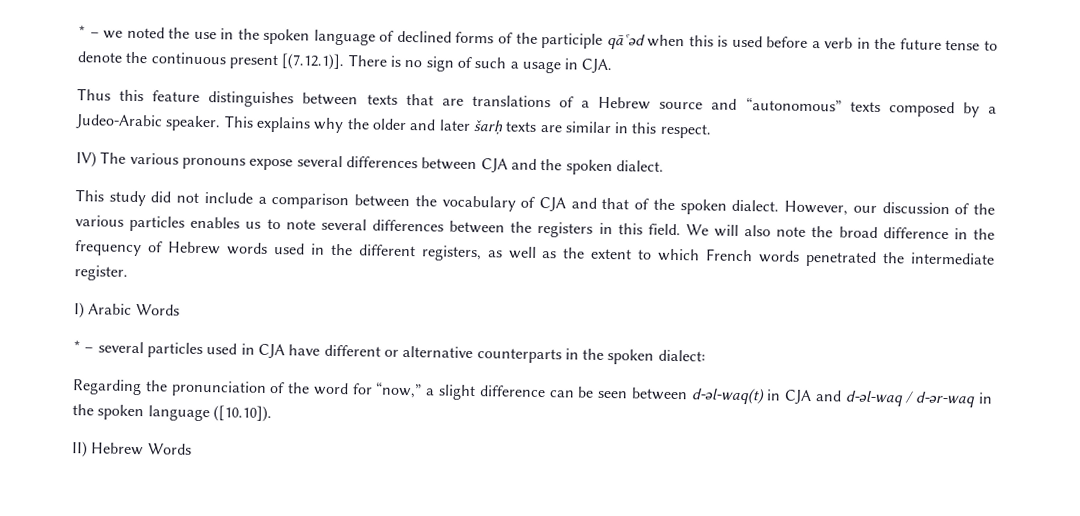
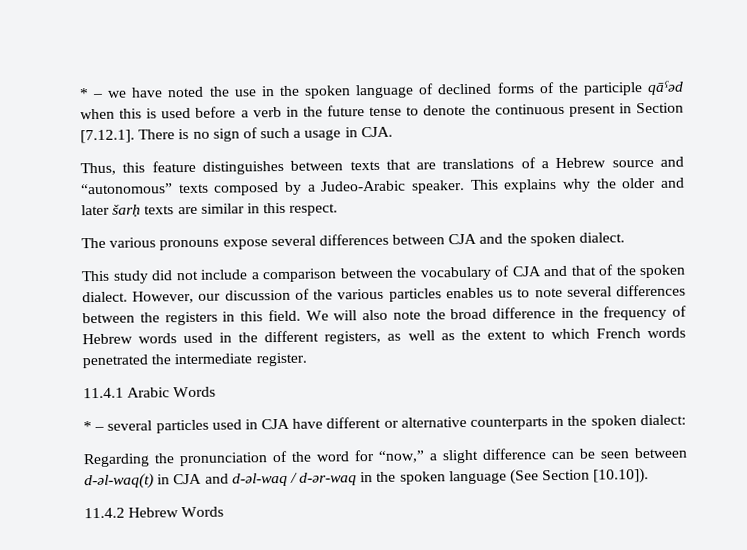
(124, 34) none -> [131,87,164,98] have
[281,53,346,71] [(7.12.1)]. -> [618,102,685,114] [80,129,135,144] in Section [7.12.1].
[77,88,111,101] Thus -> [80,162,116,176] Thus,
[76,151,97,168] IV) -> (339, 209) none
[74,302,85,319] I) -> [83,387,124,399] 11.4.1
[212,405,272,423] [71,441,88,458] ([10.10]). // II) -> [510,468,650,485] [84,507,125,519] (See Section [10.10]). // 11.4.2

